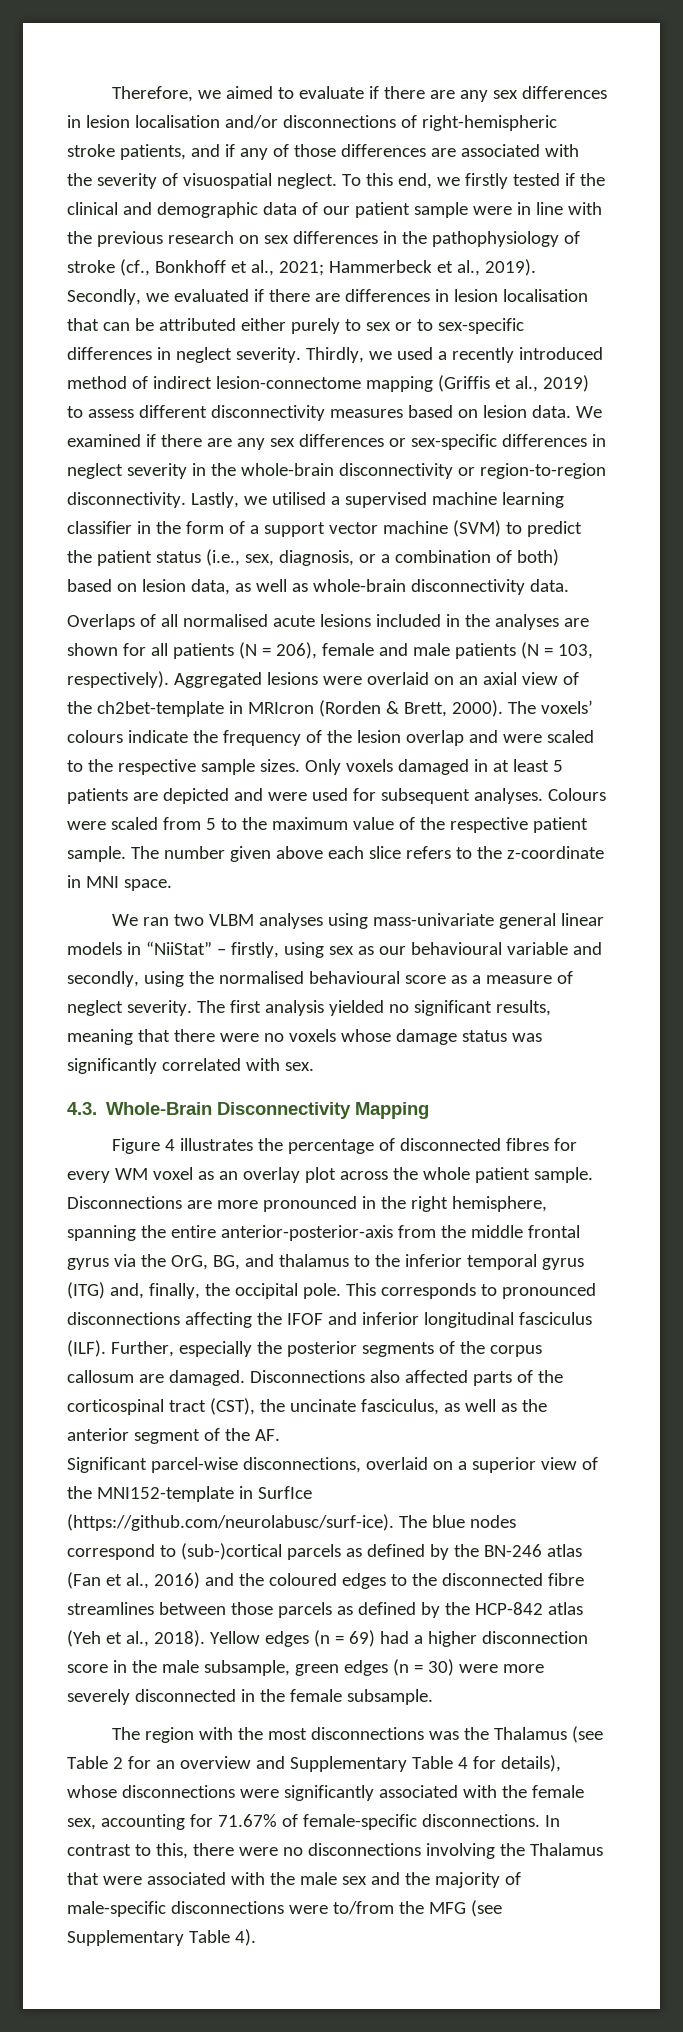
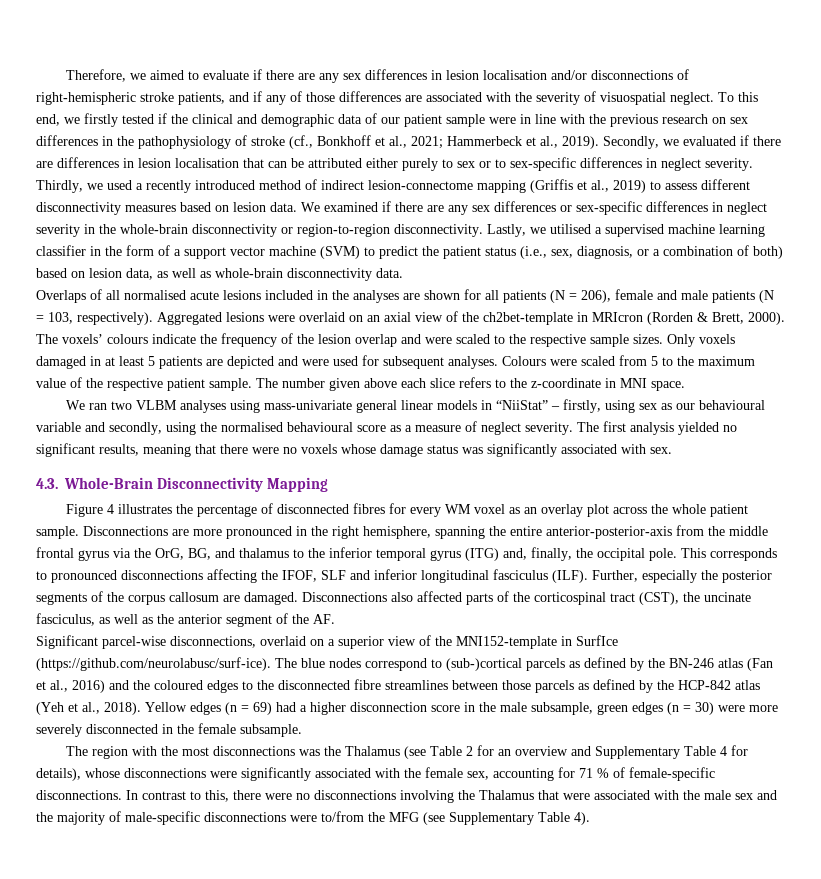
[161,1058,241,1071] correlated -> [561,444,617,454] associated
[286,1313,323,1325] IFOF -> [282,570,346,582] IFOF, SLF
[217,1814,277,1827] 71.67% -> [579,768,609,778] 71 %

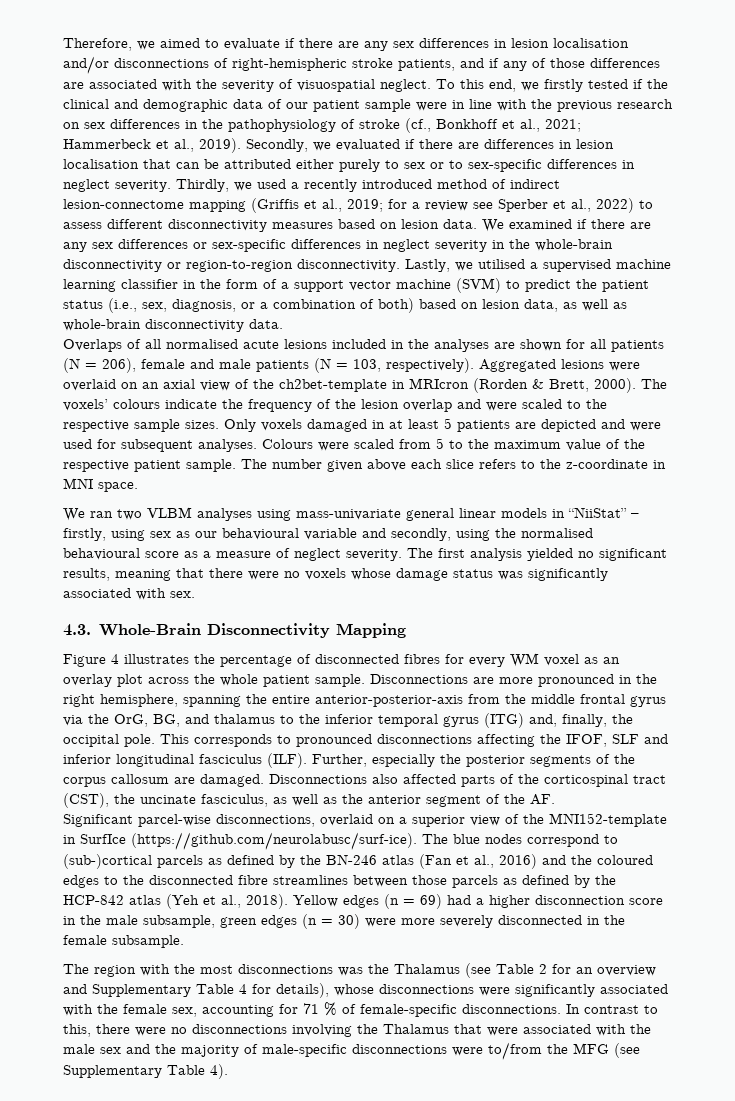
[613,180,646,193] 2019) -> [347,198,634,213] 2019; for a review see Sperber et al., 2022)

